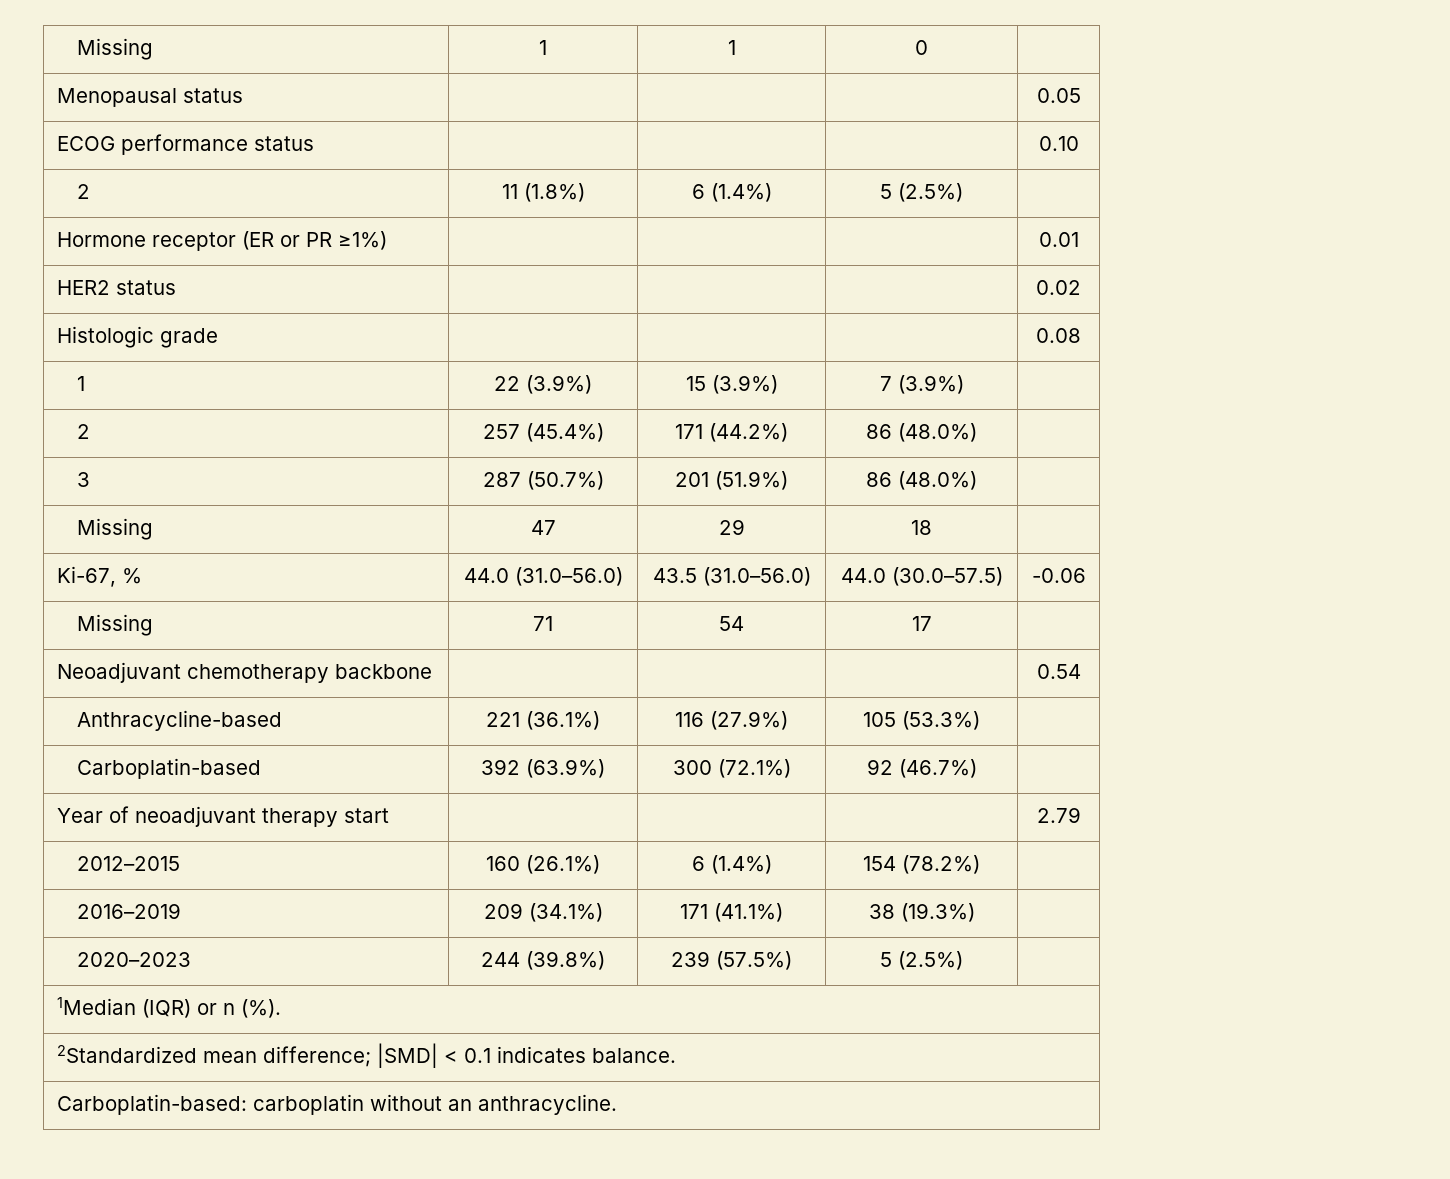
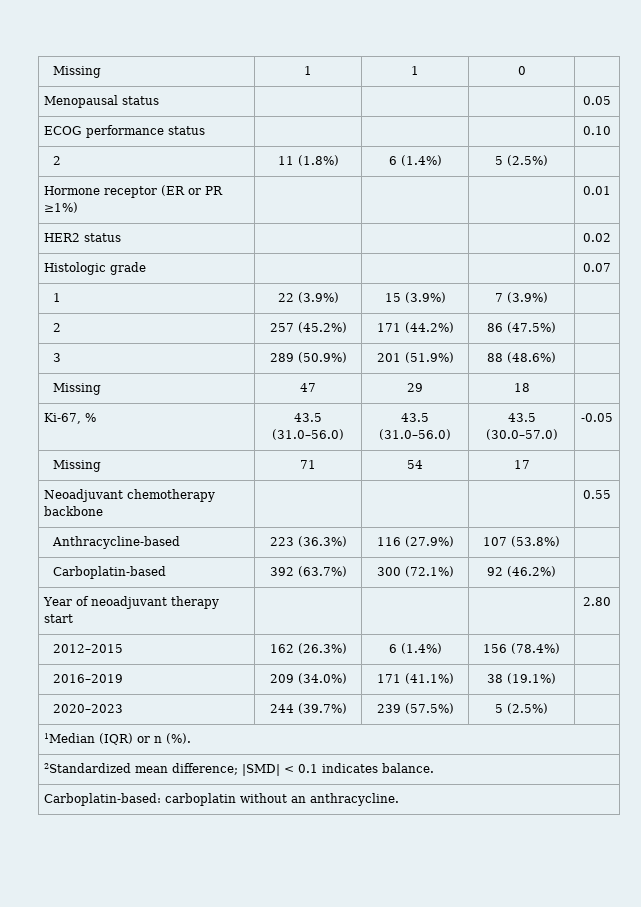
[1036,328,1081,343] 0.08 -> [583,263,611,272] 0.07
[525,423,604,442] (45.4%) -> [297,322,347,333] (45.2%)
[898,423,978,442] (48.0%) -> [507,322,556,333] (47.5%)
[482,471,604,490] 287 (50.7%) -> [269,352,347,363] 289 (50.9%)
[866,471,978,490] 86 (48.0%) -> [487,352,556,363] 88 (48.6%)
[463,568,509,583] 44.0 -> [294,413,322,422] 43.5
[840,567,1003,586] [1031,568,1086,583] 44.0 (30.0–57.5) | -0.06 -> [507,413,536,422] [485,429,558,440] [581,413,613,422] 43.5 (30.0–57.0) | -0.05
[1036,664,1081,679] 0.54 -> [583,490,611,499] 0.55
[486,711,600,730] 221 (36.1%) -> [269,536,347,547] 223 (36.3%)
[863,711,981,730] 105 (53.3%) -> [483,536,560,547] 107 (53.8%)
[526,759,605,778] (63.9%) -> [297,566,347,577] (63.7%)
[898,759,977,778] (46.7%) -> [507,566,556,577] (46.2%)
[1036,807,1081,823] 2.79 -> [583,597,611,606] 2.80
[486,855,600,874] [691,855,772,874] [863,855,981,874] 160 (26.1%) | 6 (1.4%) | 154 (78.2%) -> [269,643,347,654] [388,643,442,654] [483,643,560,654] 162 (26.3%) | 6 (1.4%) | 156 (78.4%)
[528,903,603,922] (34.1%) -> [297,673,347,684] (34.0%)
[900,903,975,922] (19.3%) -> [507,673,556,684] (19.1%)
[526,951,605,970] (39.8%) -> [297,703,347,714] (39.7%)

